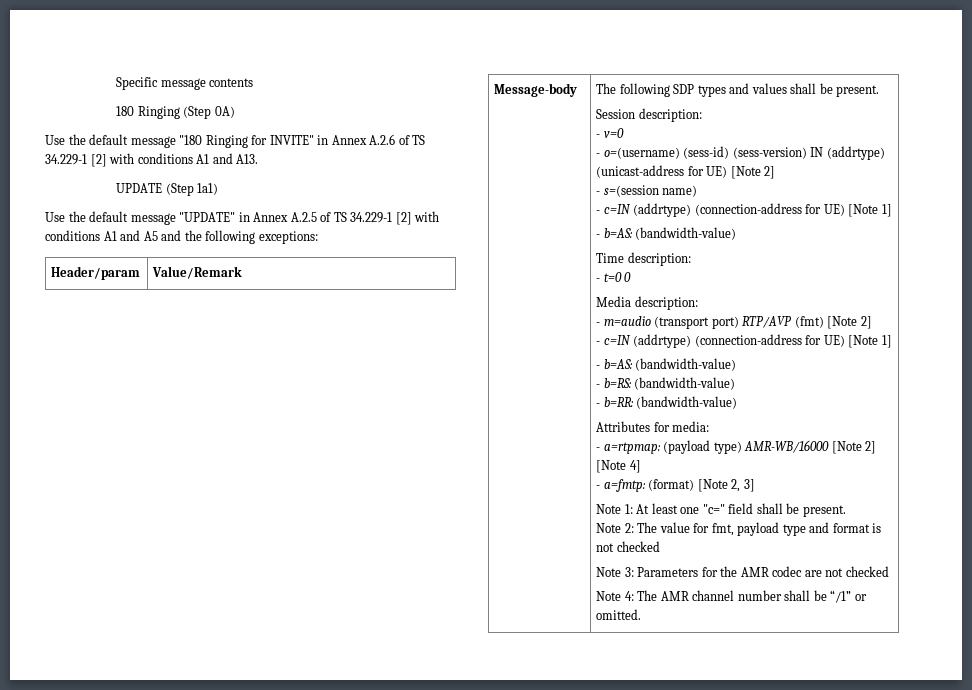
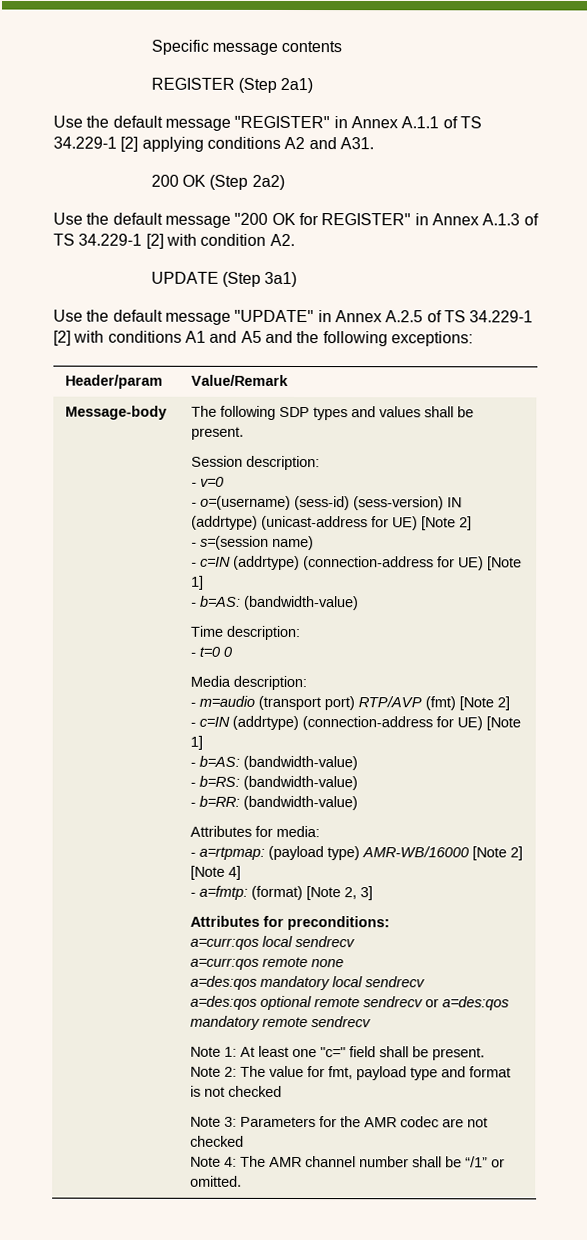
[116,106,235,119] [45,134,426,148] [45,153,259,167] 180 Ringing (Step 0A) // Use the default message "180 Ringing for INVITE" in Annex A.2.6 of TS 34.229-1 [2] with conditions A1 and A13. -> [150,77,314,94] [53,115,482,131] [53,136,374,152] [150,174,285,190] [53,212,539,228] [53,233,295,249] REGISTER (Step 2a1) // Use the default message "REGISTER" in Annex A.1.1 of TS 34.229-1 [2] applying conditions A2 and A31. // 200 OK (Step 2a2) // Use the default message "200 OK for REGISTER" in Annex A.1.3 of TS 34.229-1 [2] with condition A2.
[197,183,219,195] 1a1) -> [264,271,298,288] 3a1)
(755, 485) none -> [190,915,391,931] [190,935,356,950] [190,956,345,970] [190,975,426,991] [190,995,510,1011] [190,1015,372,1030] // Attributes for preconditions: // a=curr:qos local sendrecv // a=curr:qos remote none // a=des:qos mandatory local sendrecv // a=des:qos optional remote sendrecv or a=des:qos mandatory remote sendrecv

